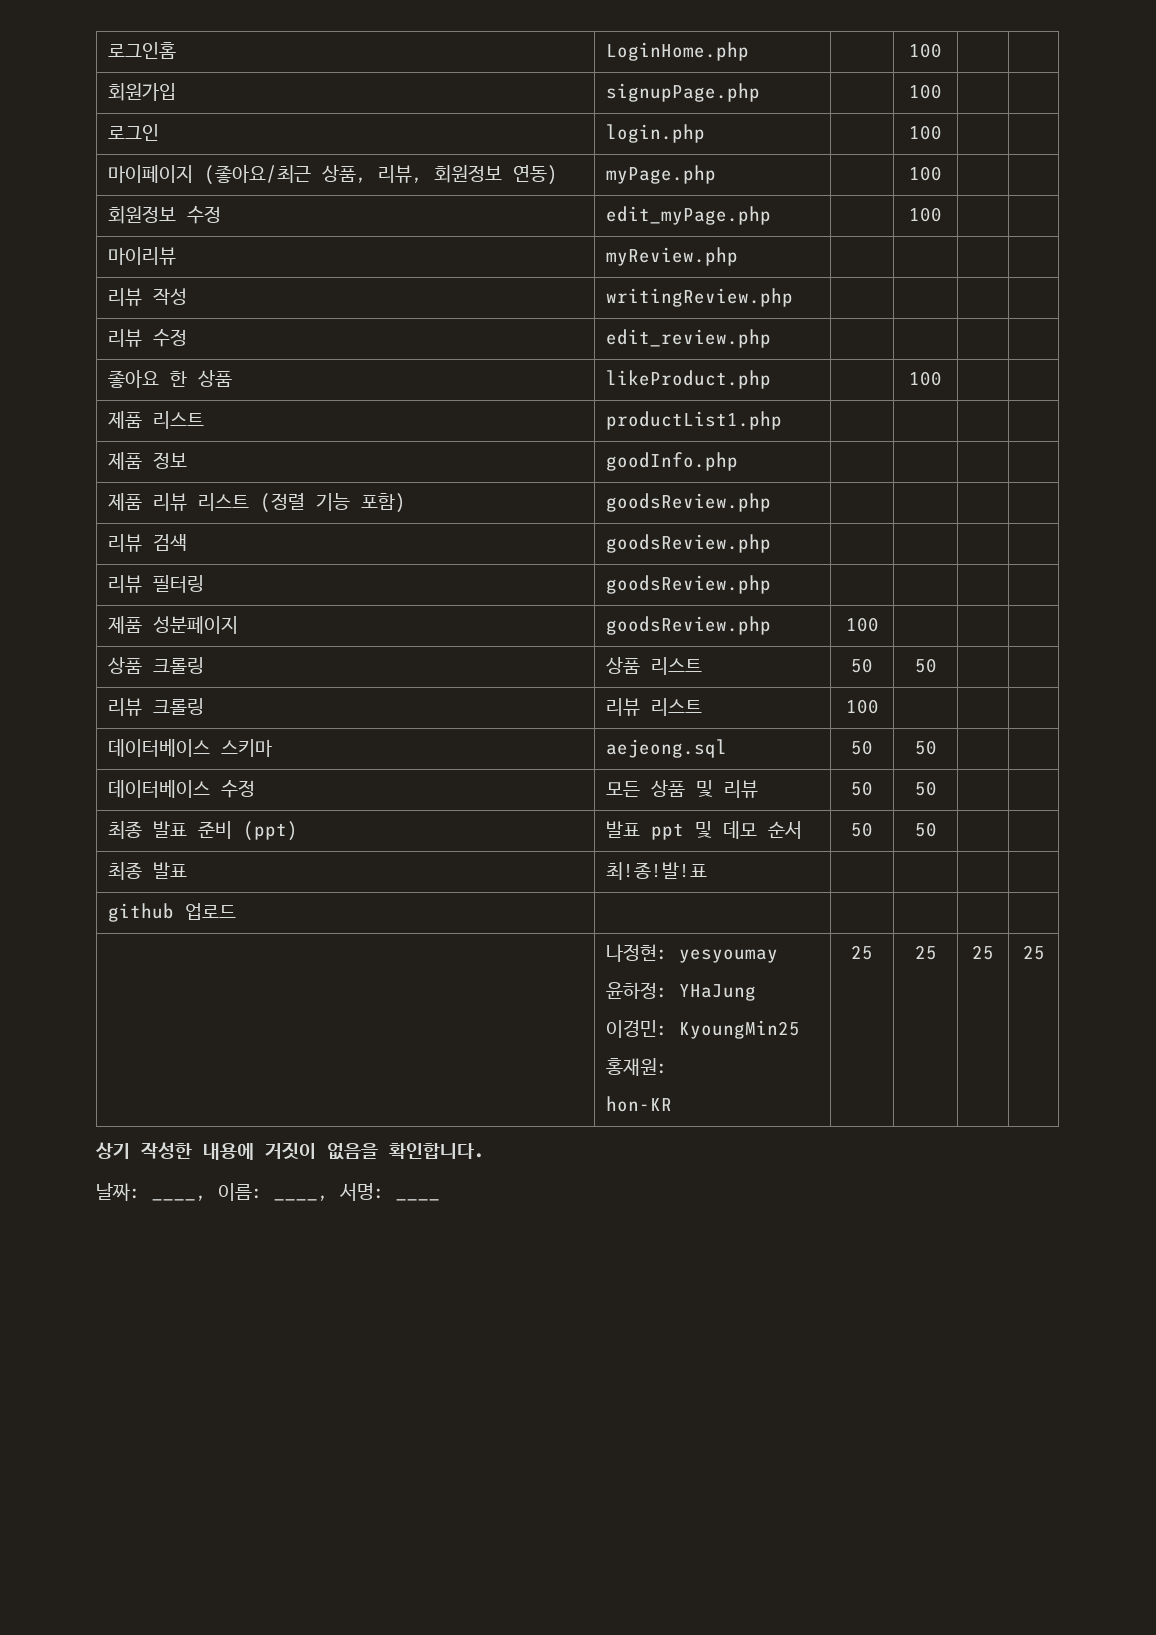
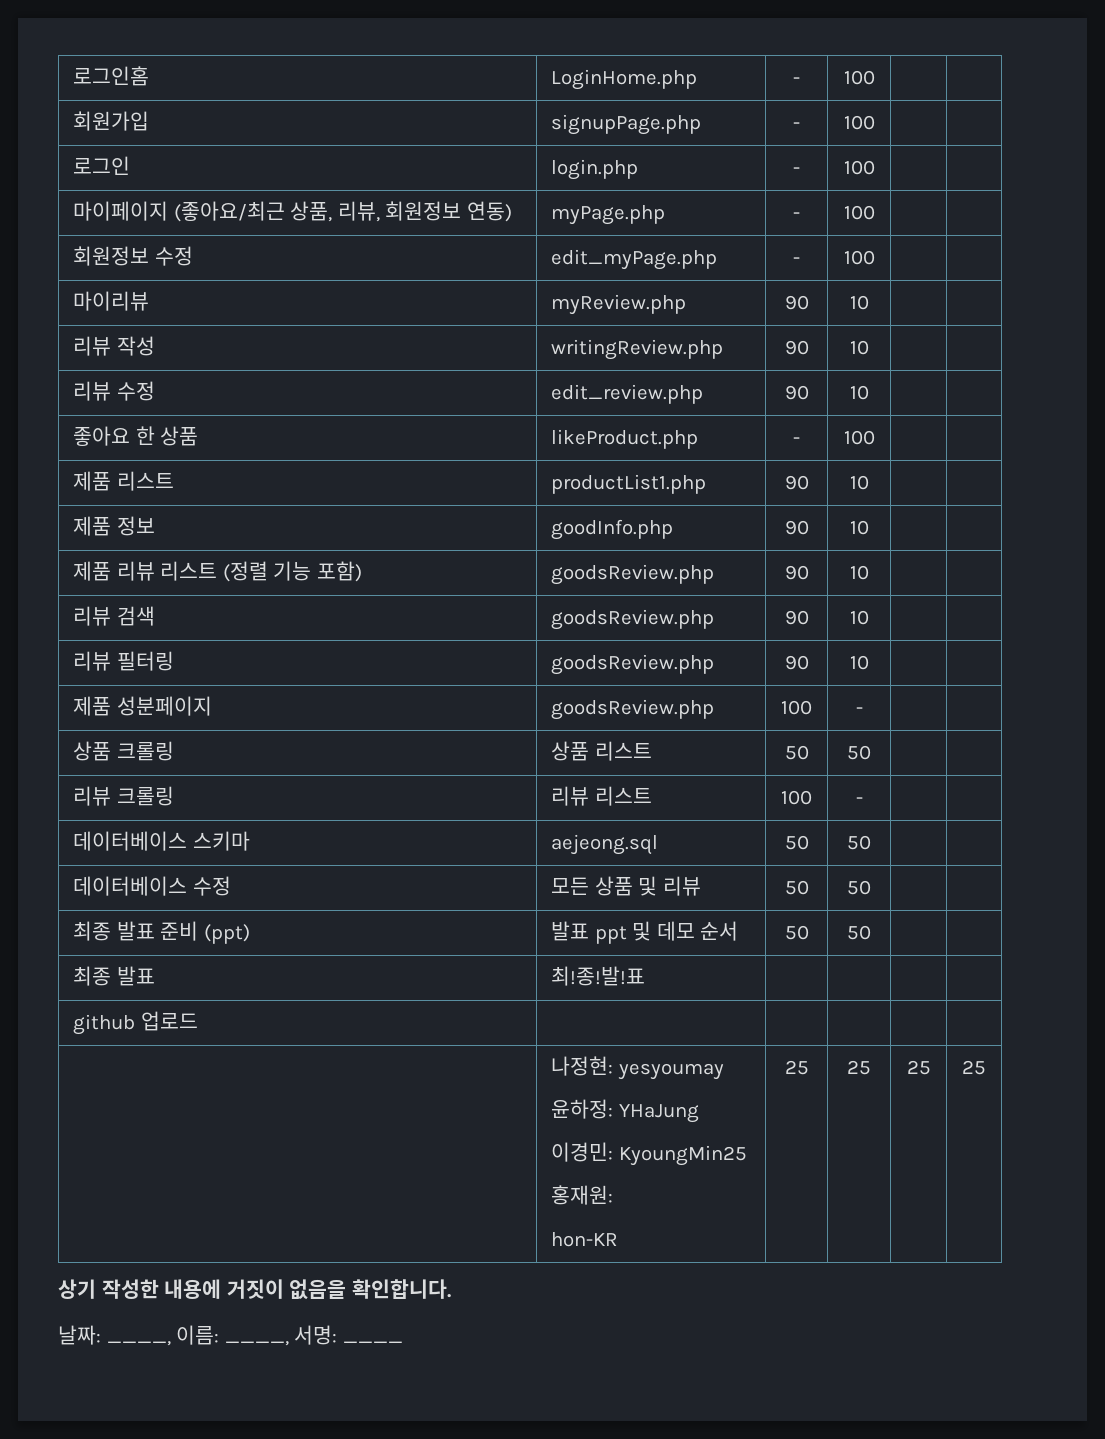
(749, 51) none -> [793,77,800,84] -
(760, 92) none -> [793,122,800,129] -
(705, 133) none -> [793,167,800,174] -
(716, 174) none -> [793,212,800,219] -
(771, 215) none -> [793,257,800,264] -
(738, 256) | -> [784,295,809,310] [849,295,869,310] 90 | 10
(793, 297) | -> [784,340,809,355] [849,340,869,355] 90 | 10
(771, 338) | -> [784,385,809,400] [849,385,869,400] 90 | 10
(771, 379) none -> [793,437,800,444] -
(782, 420) | -> [784,475,809,490] [849,475,869,490] 90 | 10
(738, 461) | -> [784,520,809,535] [849,520,869,535] 90 | 10
(771, 502) | -> [784,565,809,580] [849,565,869,580] 90 | 10
(771, 543) | -> [784,610,809,625] [849,610,869,625] 90 | 10
(771, 584) | -> [784,655,809,670] [849,655,869,670] 90 | 10
(879, 624) none -> [855,707,863,714] -
(879, 706) none -> [855,797,863,804] -

